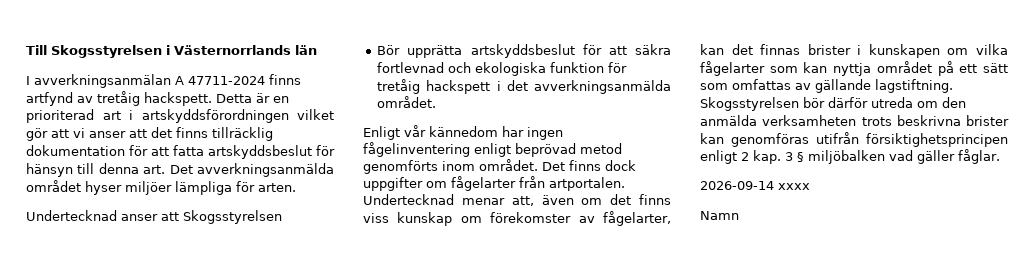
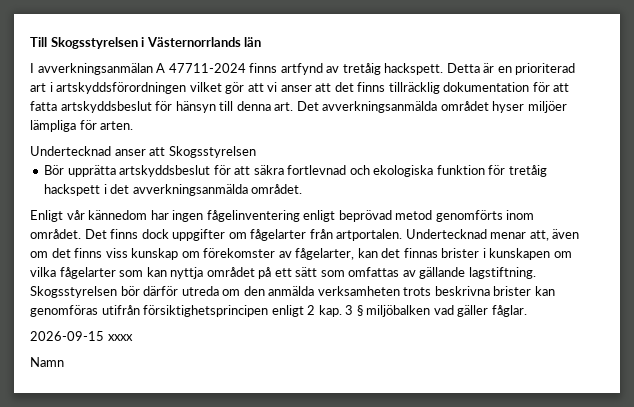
[700,181,774,190] 2026-09-14 -> [30,331,104,341] 2026-09-15

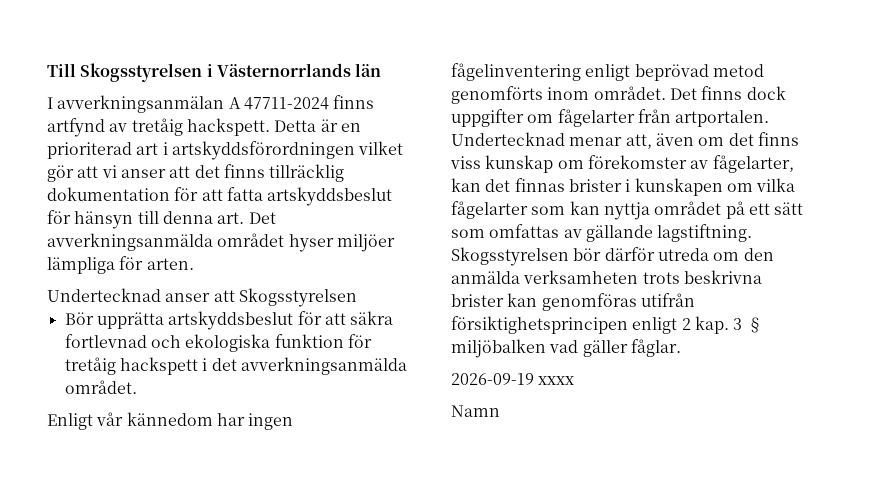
[30,331,104,341] 2026-09-15 -> [451,373,534,385] 2026-09-19

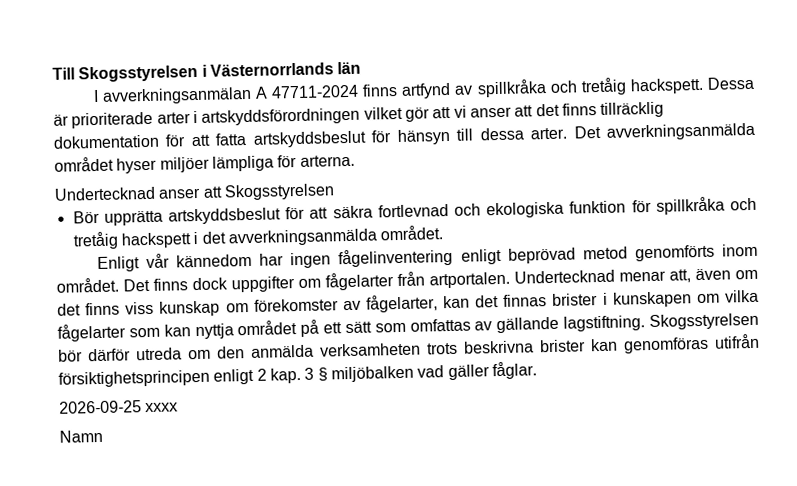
[131,118,361,136] [47,142,159,159] tretåig hackspett. Detta är en prioriterad art -> [476,76,756,98] [53,111,191,129] spillkråka och tretåig hackspett. Dessa är prioriterade arter
[162,211,245,224] denna art. -> [479,127,568,141] dessa arter.
[146,258,194,270] arten. -> [299,154,355,167] arterna.
(372, 341) none -> [655,196,758,215] spillkråka och
[451,373,534,385] 2026-09-19 -> [59,400,142,414] 2026-09-25

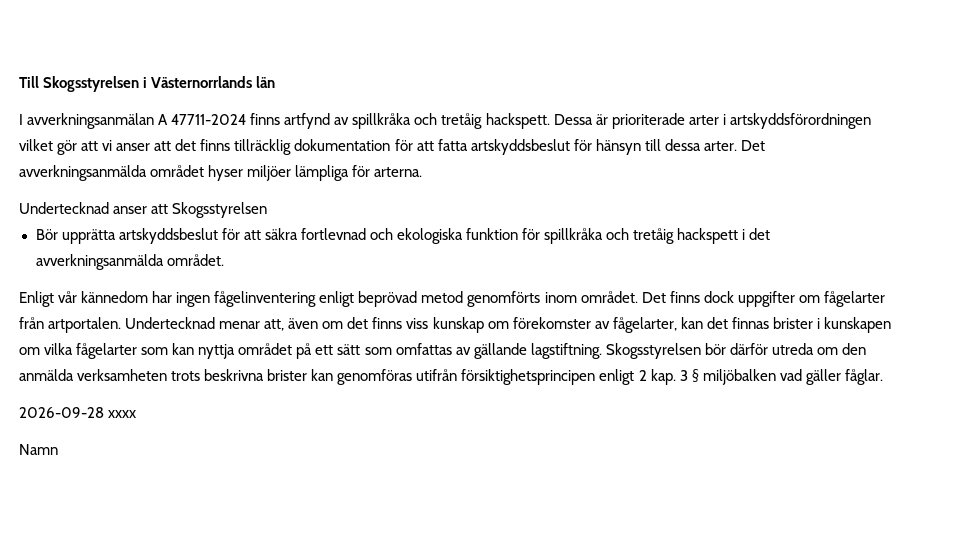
[59,400,142,414] 2026-09-25 -> [19,407,104,418] 2026-09-28

